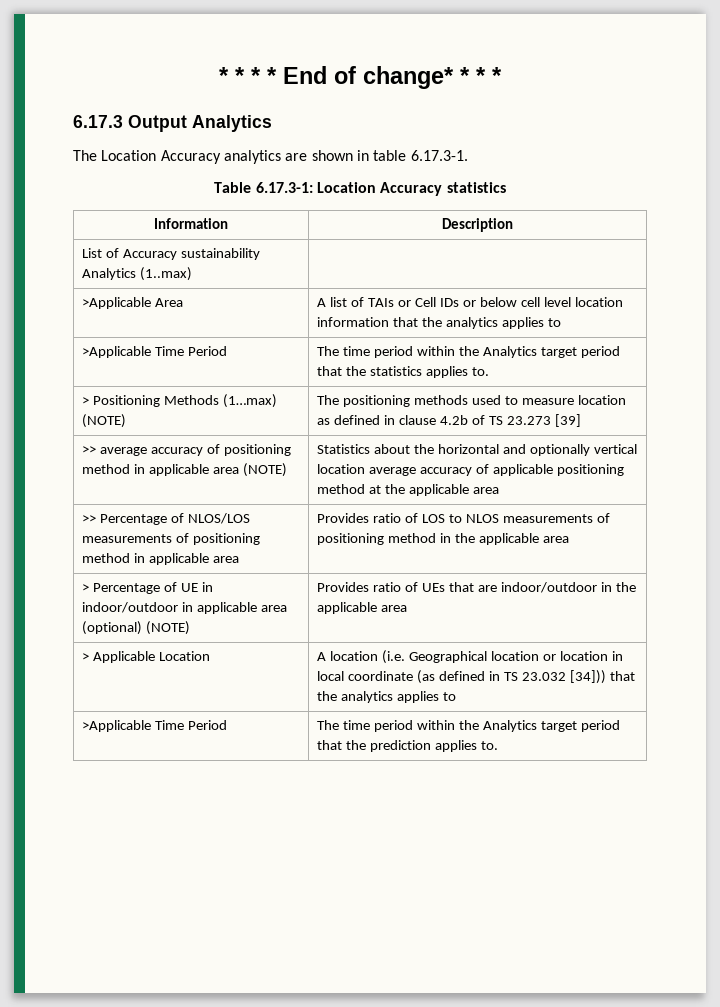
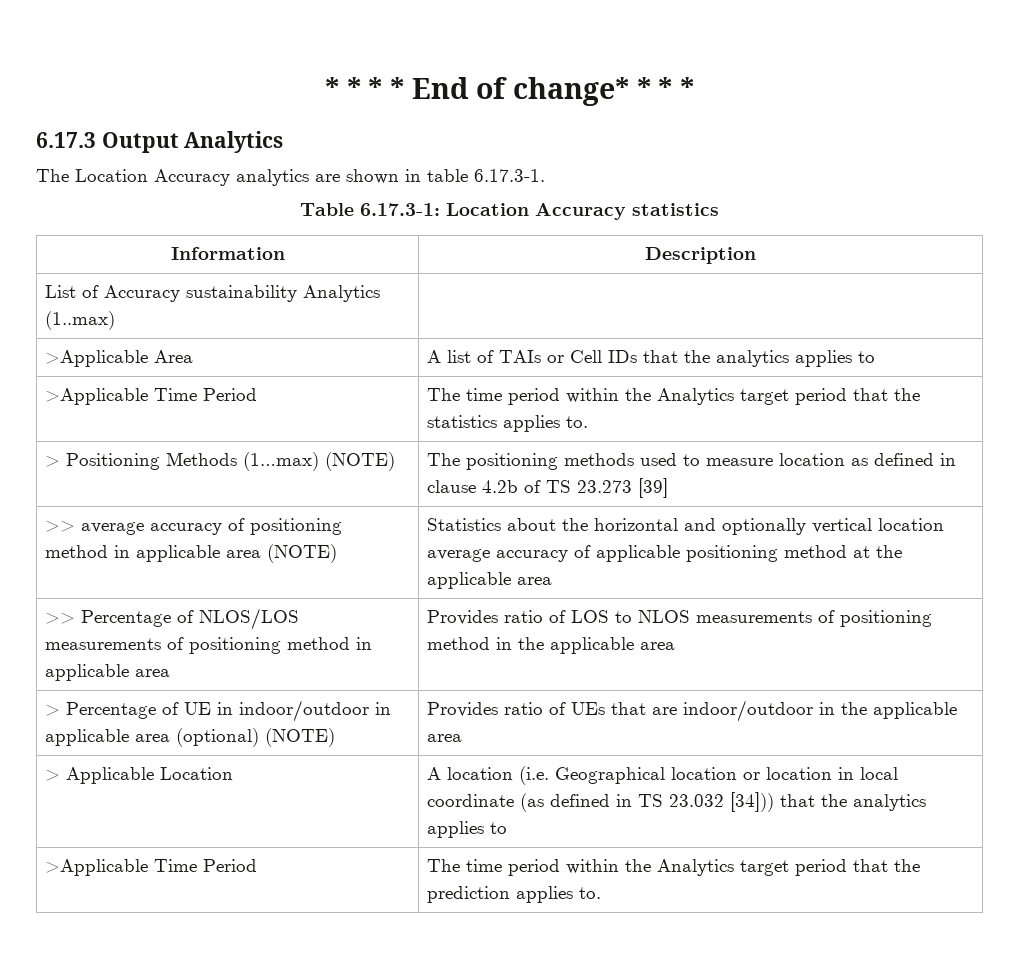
[462,297,623,307] [317,317,390,327] or below cell level location information -> (637, 356) none

